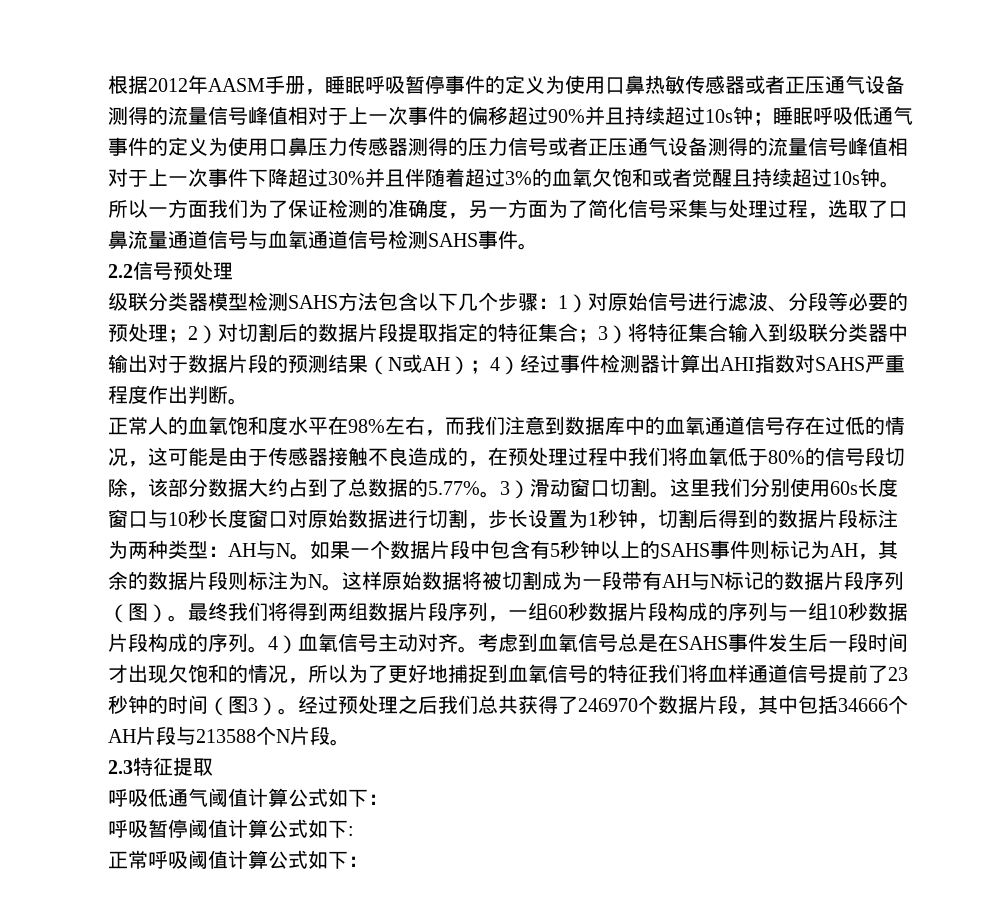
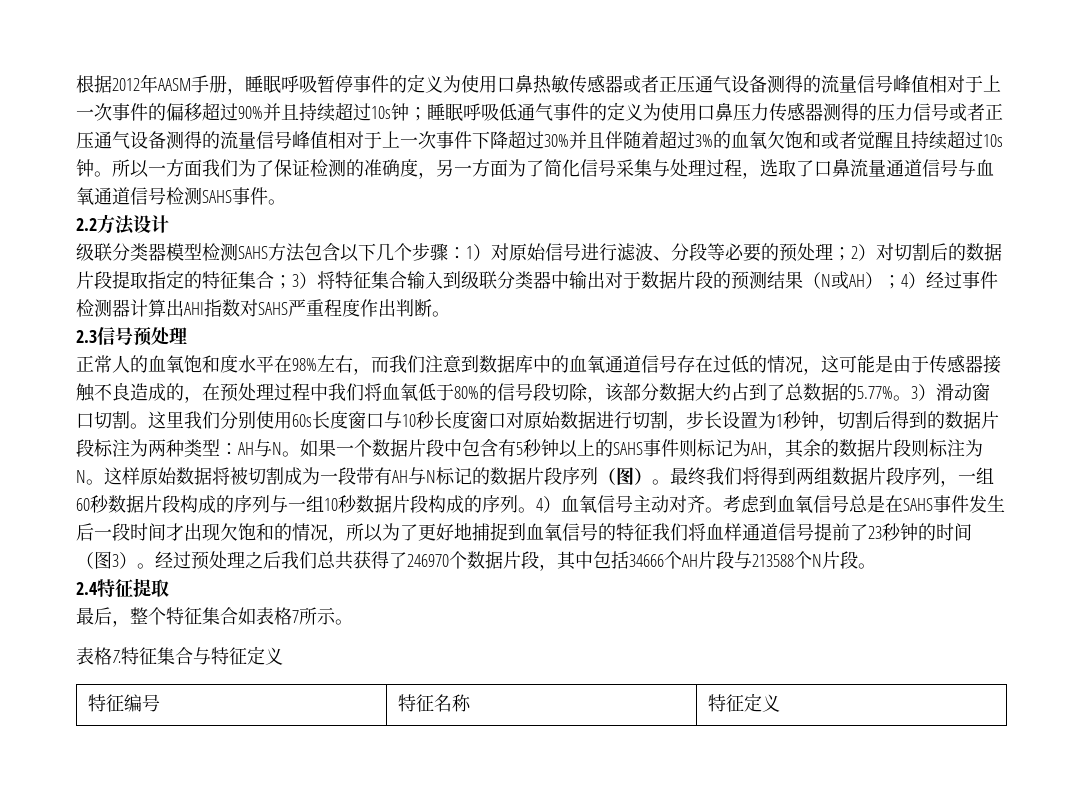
[133,261,233,280] 信号预处理 -> [97,214,169,235] 方法设计
(248, 401) none -> [76,327,187,346] // 2.3信号预处理
[108,760,133,774] 2.3 -> [76,582,98,595] 2.4
[108,788,388,807] [108,819,354,838] [108,850,368,869] 呼吸低通气阈值计算公式如下： // 呼吸暂停阈值计算公式如下: // 正常呼吸阈值计算公式如下： -> [76,607,353,627] [76,646,283,665] [87,694,160,712] [397,694,471,712] [707,693,780,712] 最后，整个特征集合如表格7所示。 // 表格7.特征集合与特征定义 // 特征编号 | 特征名称 | 特征定义

